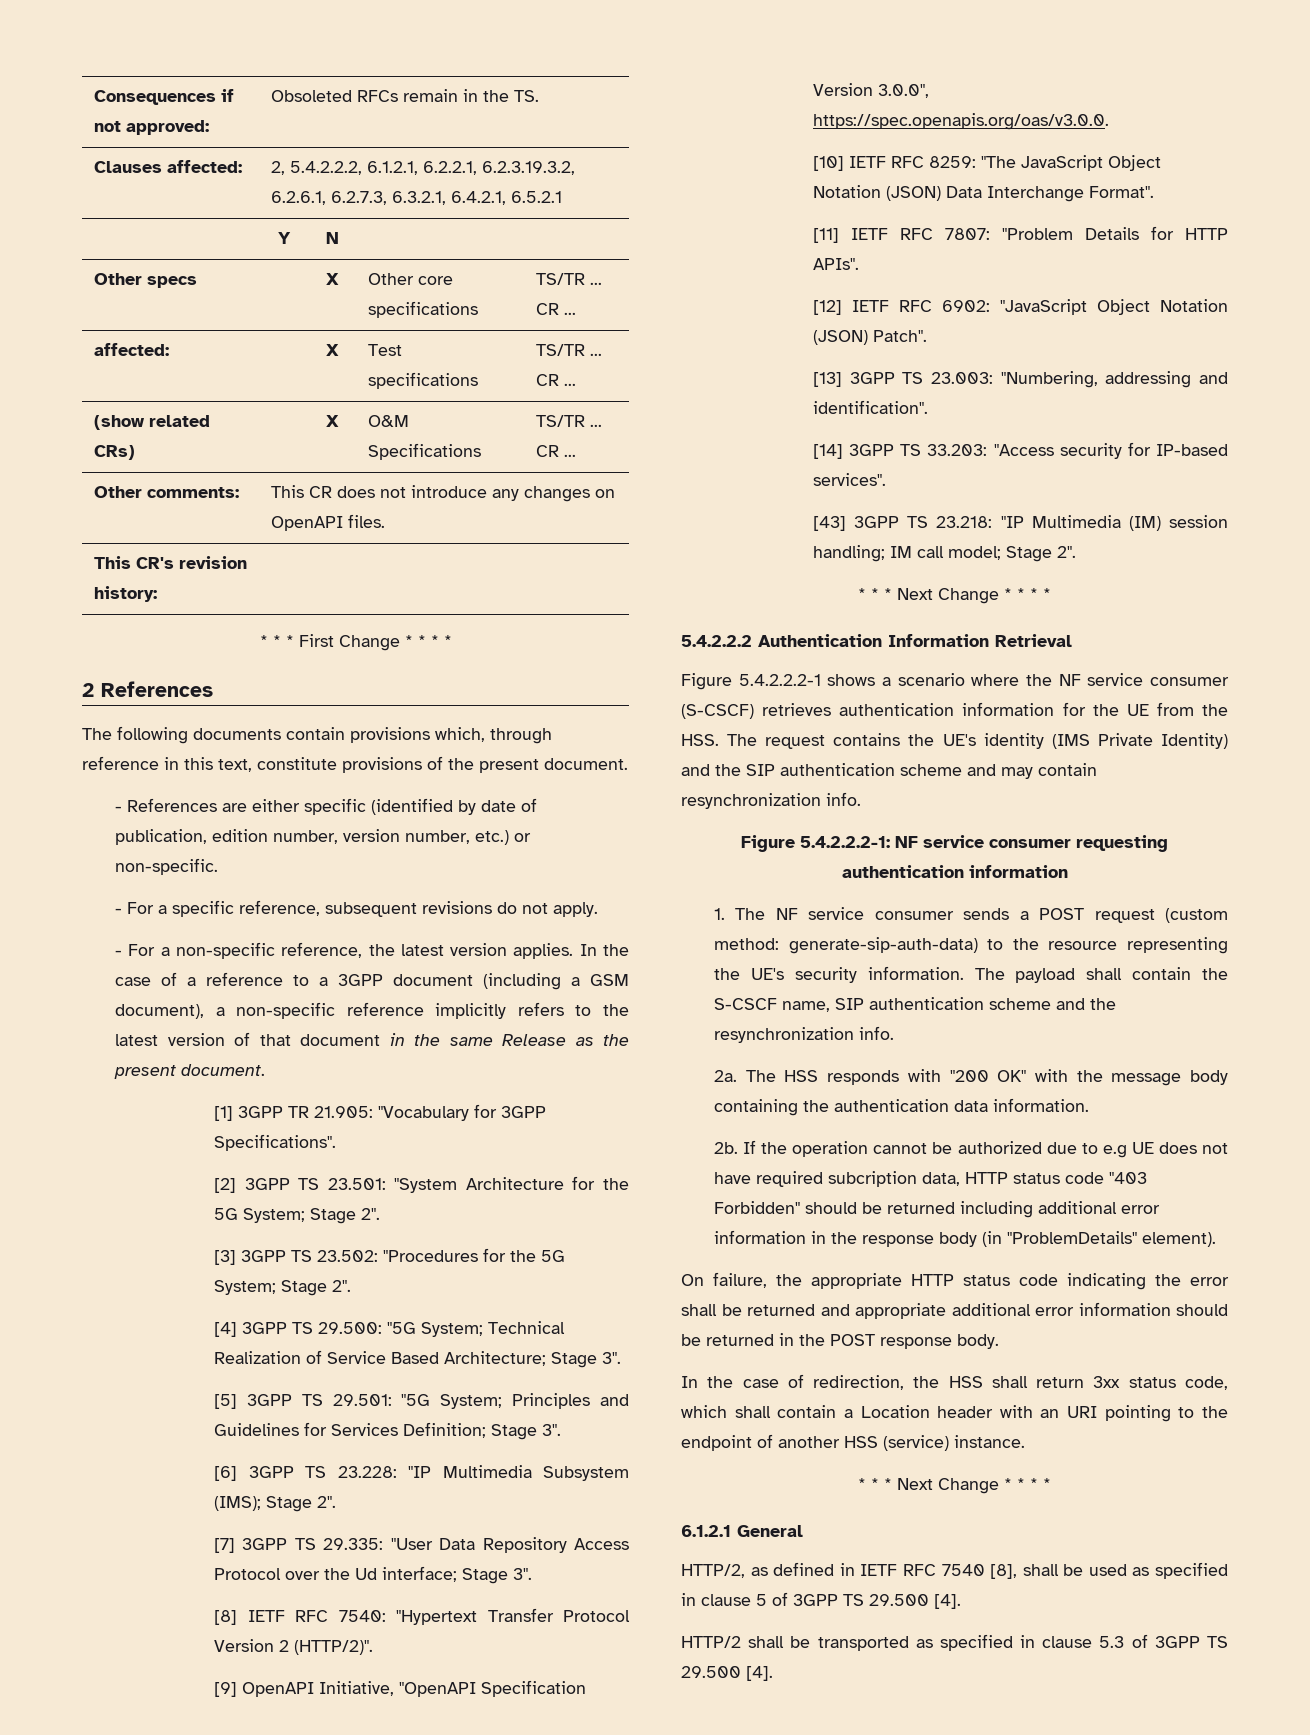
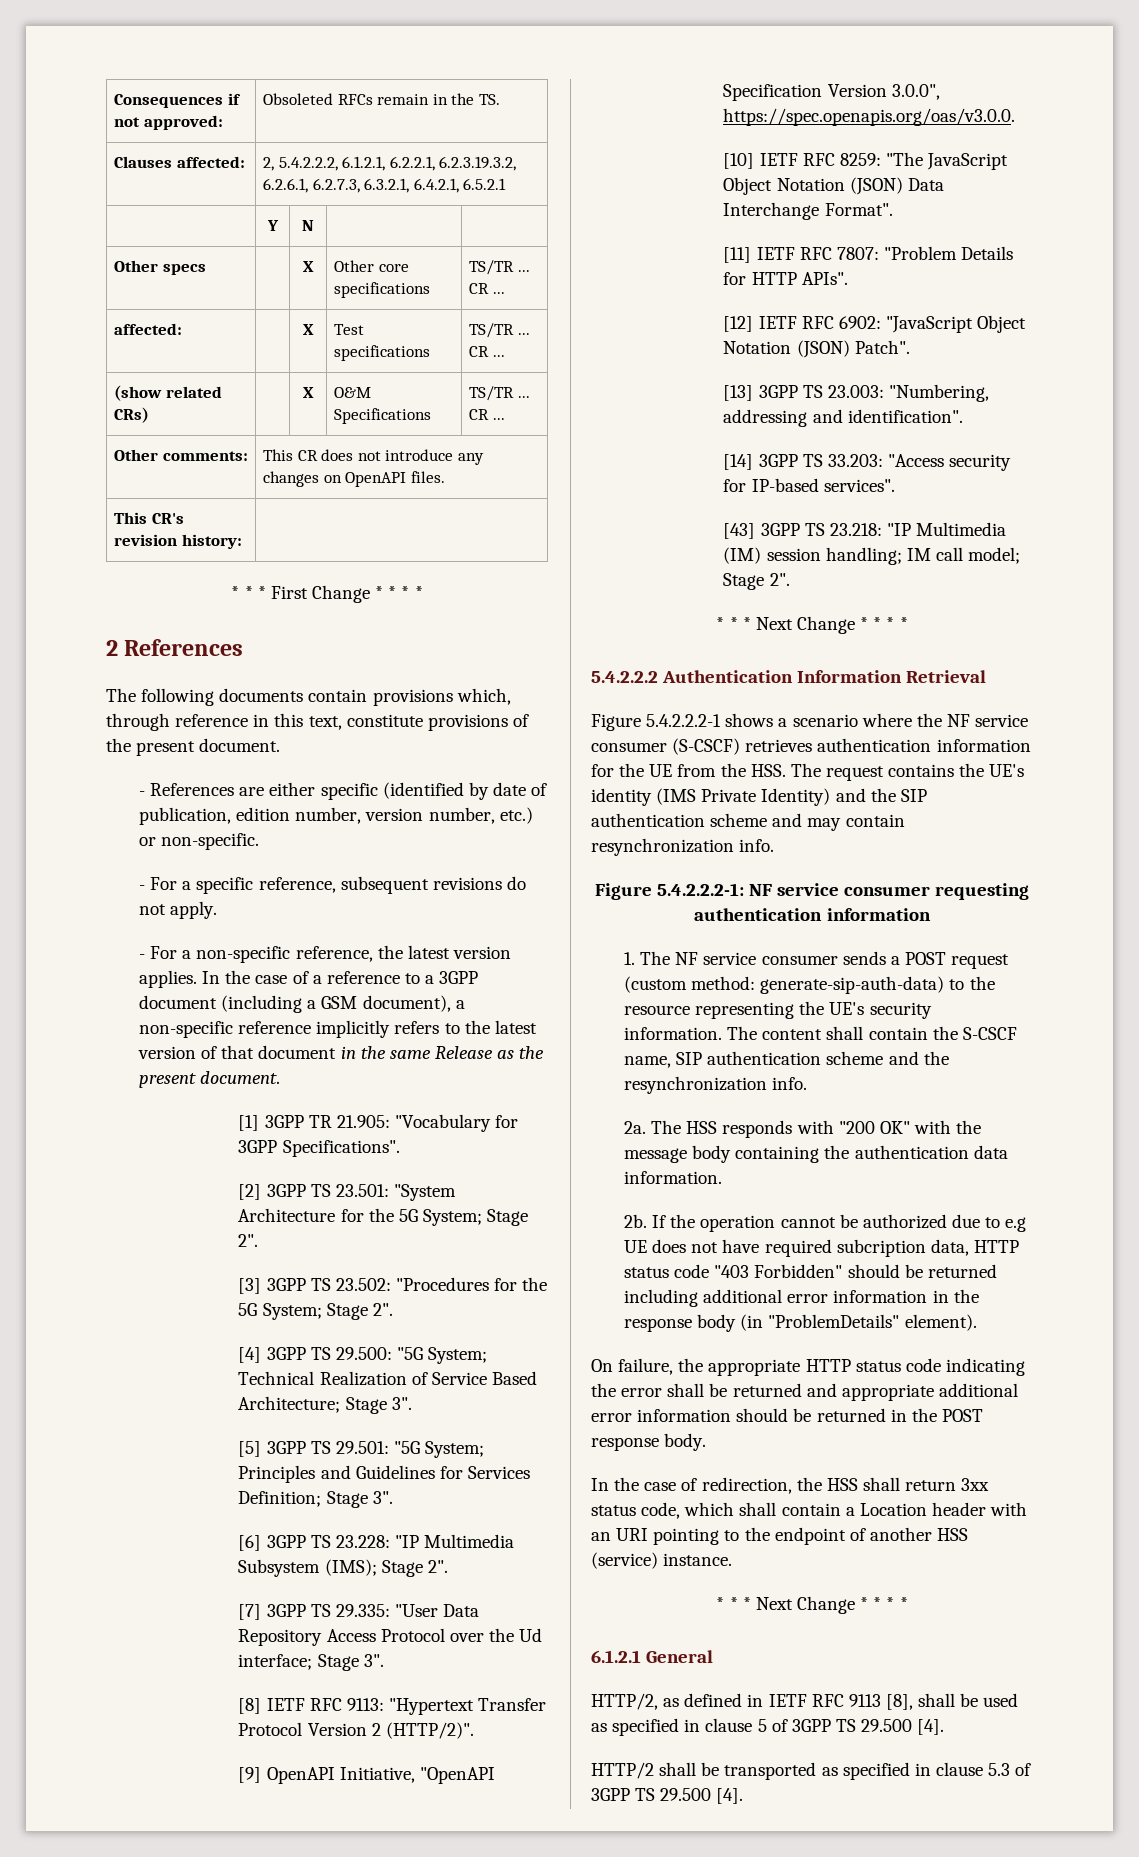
[338,1610,386,1622] 7540: -> [346,1698,384,1711] 9113:
[1015,968,1076,983] payload -> [762,1029,823,1040] content
[941,1564,985,1576] 7540 -> [848,1694,881,1707] 9113

